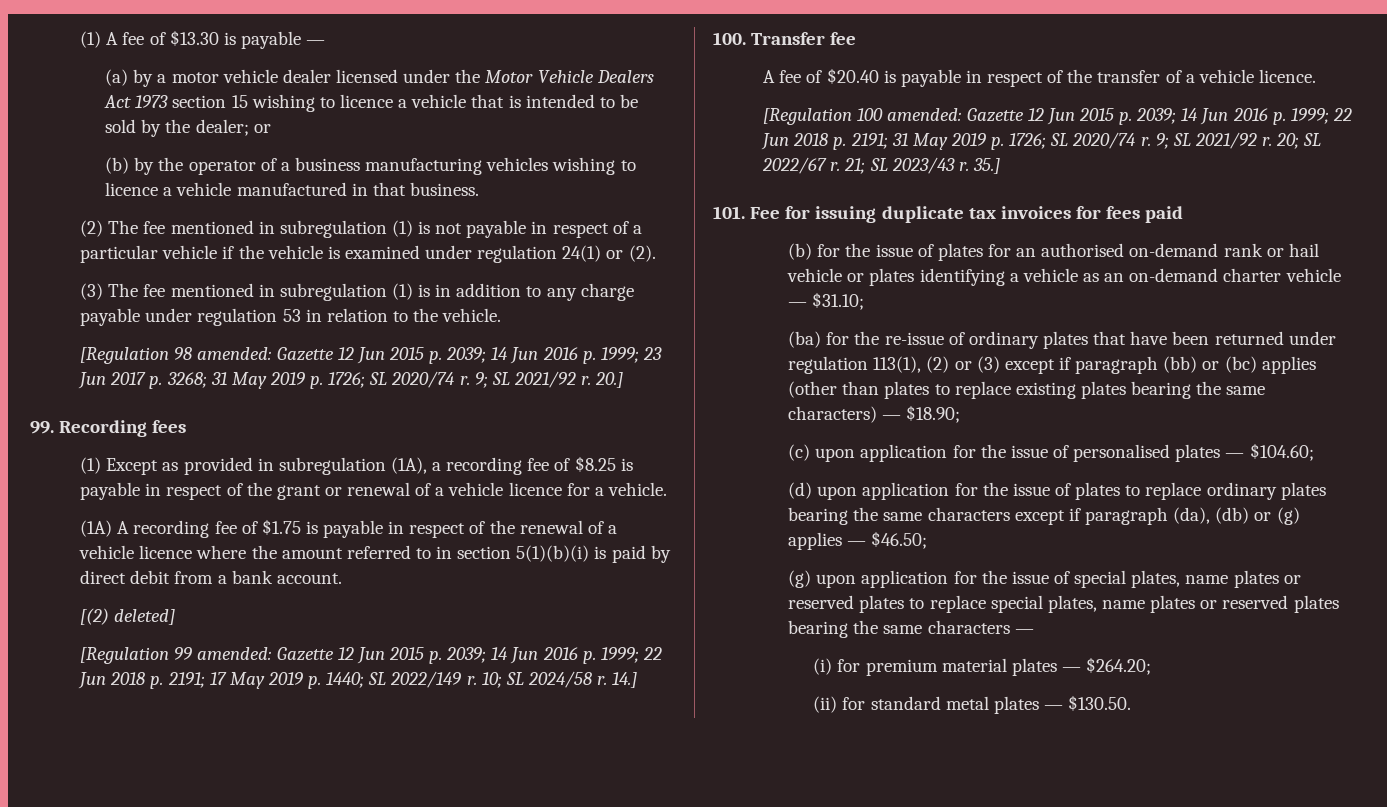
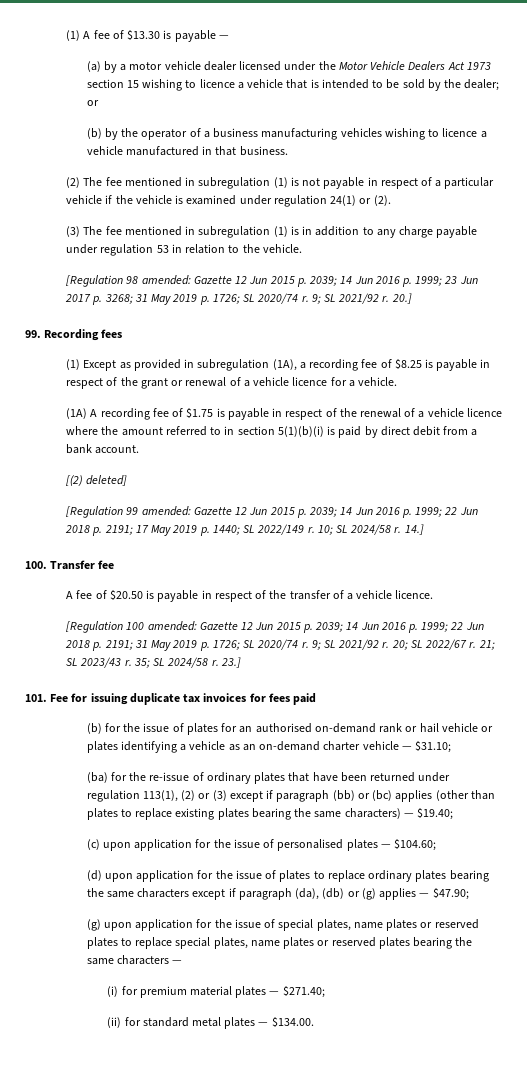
[826,68,879,84] $20.40 -> [109,590,143,600] $20.50
[972,158,1000,174] 35.] -> [133,657,241,668] 35; SL 2024/58 r. 23.]
[906,405,961,423] $18.90; -> [417,808,454,820] $19.40;
[871,531,928,549] $46.50; -> [432,888,469,900] $47.90;
[1086,657,1152,675] $264.20; -> [282,986,325,998] $271.40;
[1068,695,1132,711] $130.50. -> [271,1017,314,1027] $134.00.

